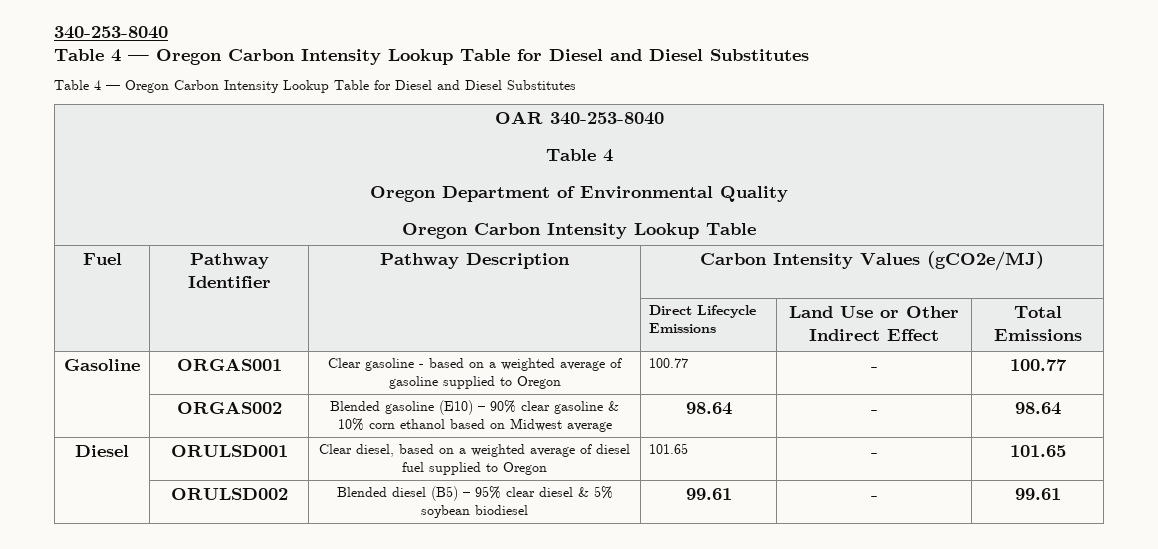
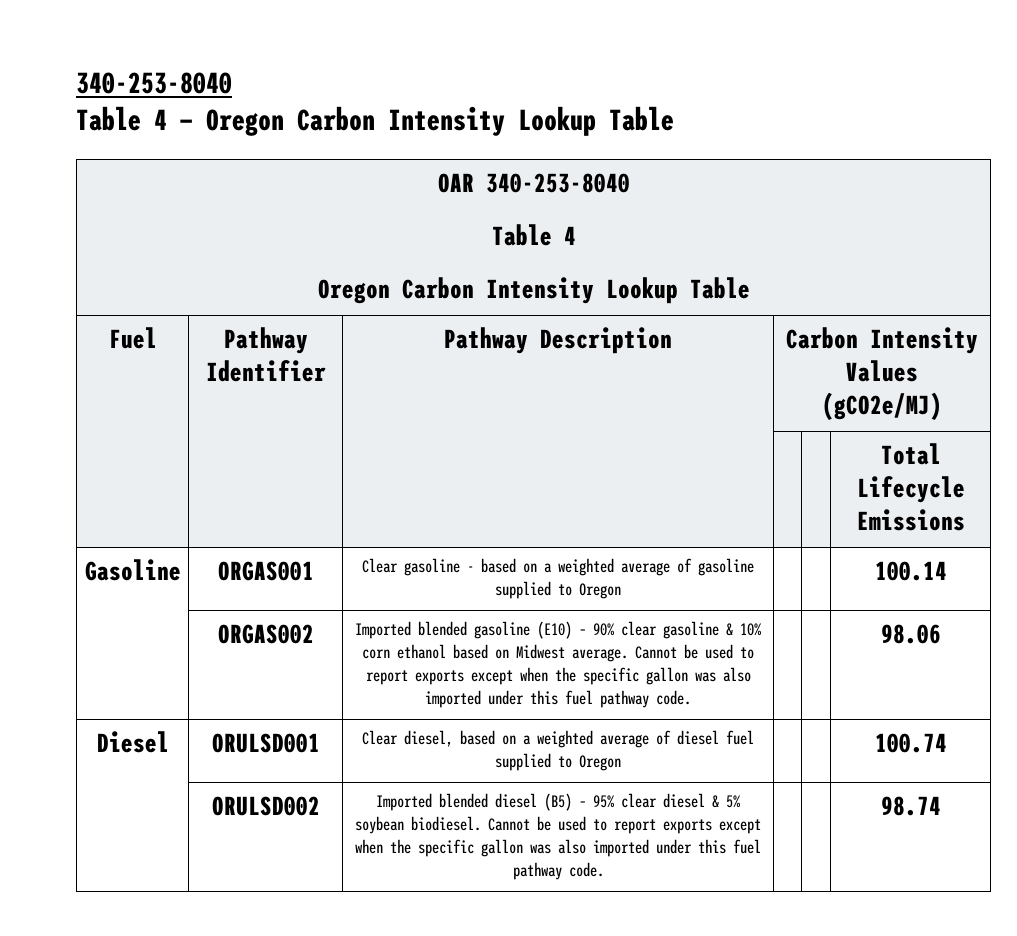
[517,49,809,61] [54,80,576,93] for Diesel and Diesel Substitutes // Table 4 — Oregon Carbon Intensity Lookup Table for Diesel and Diesel Substitutes -> (674, 118) none
[369,186,788,202] // Oregon Department of Environmental Quality -> (576, 235) none
[649,305,757,318] [649,323,717,333] [789,306,959,318] [809,329,939,341] Direct Lifecycle Emissions | Land Use or Other Indirect Effect -> (942, 406) |
(1062, 312) none -> [856,476,965,503] Lifecycle
[649,358,689,368] [870,367,878,371] [1009,359,1067,371] 100.77 | - | 100.77 -> [874,561,947,581] | | 100.14
[330,401,380,411] Blended -> [355,621,468,639] Imported blended
[566,422,612,432] [685,402,732,415] [870,410,878,414] [1014,402,1061,415] average | 98.64 | - | 98.64 -> [572,644,754,662] [365,667,751,685] [425,690,691,708] [880,624,941,644] average. Cannot be used to report exports except when the specific gallon was also imported under this fuel pathway code. | | | 98.06
[649,443,689,454] [870,453,878,457] [1009,445,1066,457] 101.65 | - | 101.65 -> [874,733,947,753] | | 100.74
[336,487,387,497] Blended -> [376,793,489,811] Imported blended
[475,505,528,515] [685,488,732,500] [870,496,878,500] [1014,488,1061,500] biodiesel | 99.61 | - | 99.61 -> [411,816,761,834] [355,839,761,857] [512,862,604,880] [880,796,941,816] biodiesel. Cannot be used to report exports except when the specific gallon was also imported under this fuel pathway code. | | | 98.74

